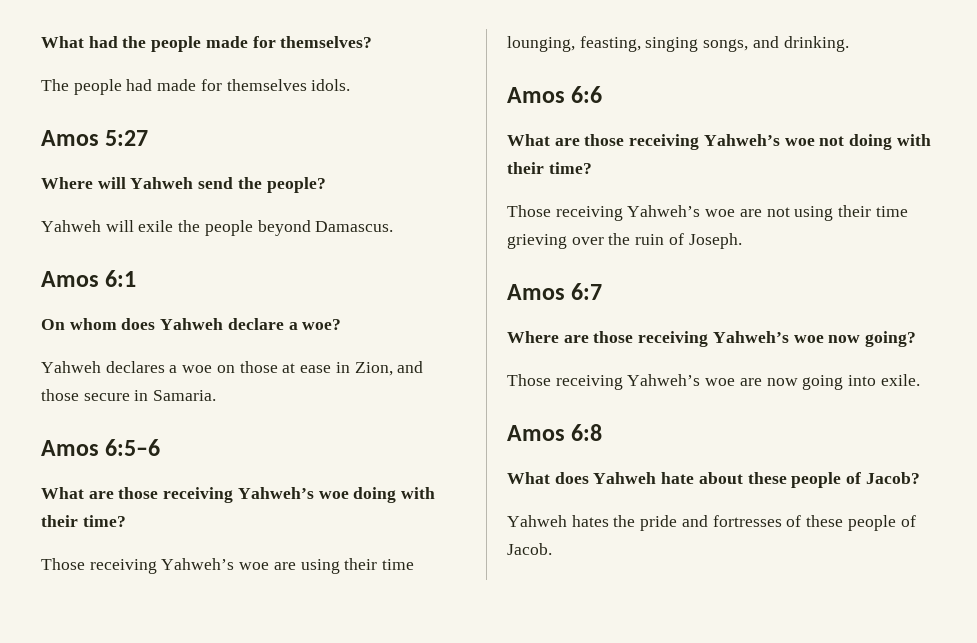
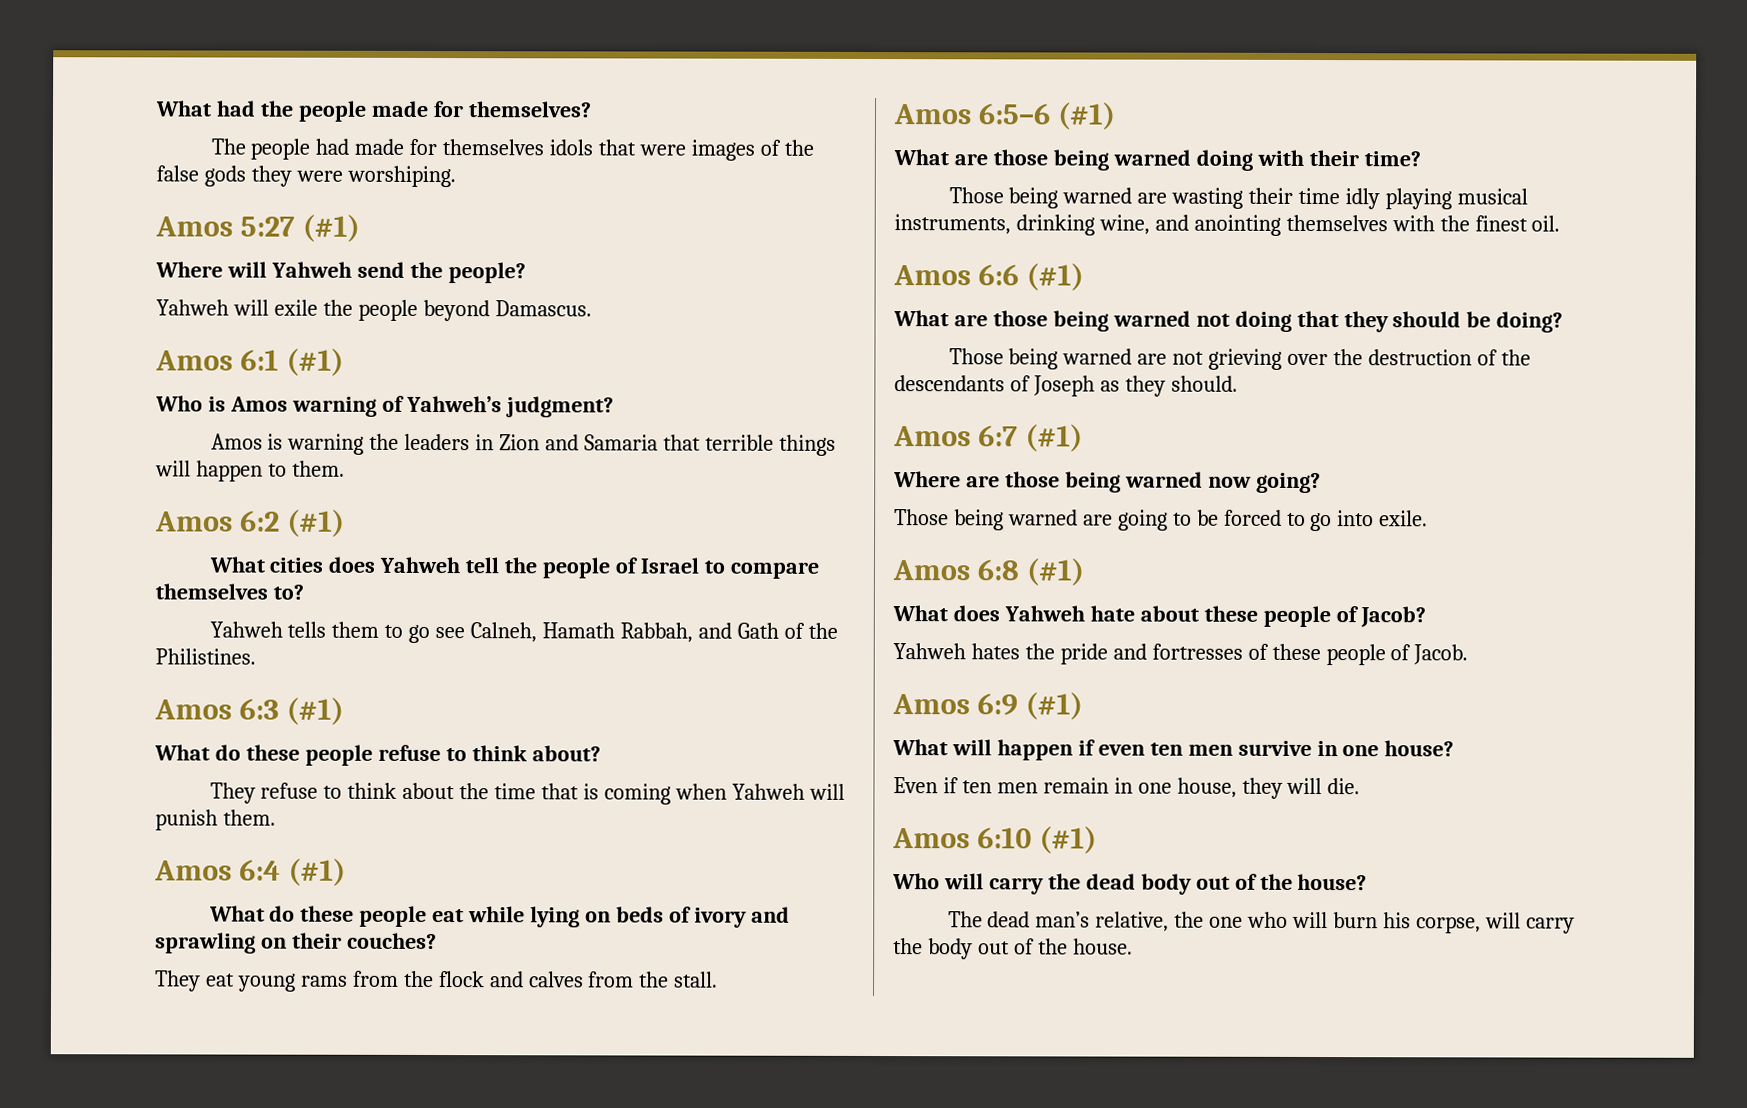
[311,79,351,91] idols. -> [549,139,814,161] [156,165,456,188] idols that were images of the false gods they were worshiping.
(149, 138) none -> [301,214,360,242] (#1)
[41,318,342,330] [41,361,424,376] [41,389,217,401] // On whom does Yahweh declare a woe? // Yahweh declares a woe on those at ease in Zion, and those secure in Samaria. -> [285,348,344,376] [155,395,614,418] [210,433,836,456] [155,460,345,482] [155,509,345,537] [208,556,819,579] [155,583,304,600] [209,621,838,643] [155,648,256,665] [154,697,344,725] [154,744,601,766] [209,782,845,805] [155,809,276,831] [154,858,346,886] [208,905,790,928] [155,932,437,954] [155,970,719,992] (#1) // Who is Amos warning of Yahweh’s judgment? // Amos is warning the leaders in Zion and Samaria that terrible things will happen to them. // Amos 6:2 (#1) // What cities does Yahweh tell the people of Israel to compare themselves to? // Yahweh tells them to go see Calneh, Hamath Rabbah, and Gath of the Philistines. // Amos 6:3 (#1) // What do these people refuse to think about? // They refuse to think about the time that is coming when Yahweh will punish them. // Amos 6:4 (#1) // What do these people eat while lying on beds of ivory and sprawling on their couches? // They eat young rams from the flock and calves from the stall.
[41,487,436,503] [41,515,126,527] [41,558,415,574] [507,36,849,52] // What are those receiving Yahweh’s woe doing with their time? // Those receiving Yahweh’s woe are using their time lounging, feasting, singing songs, and drinking. -> [1056,102,1116,130] [893,149,1421,171] [948,187,1528,210] [894,214,1561,236] (#1) // What are those being warned doing with their time? // Those being warned are wasting their time idly playing musical instruments, drinking wine, and anointing themselves with the finest oil.
[507,134,931,150] [507,162,592,174] [507,205,908,221] [507,233,742,249] // What are those receiving Yahweh’s woe not doing with their time? // Those receiving Yahweh’s woe are not using their time grieving over the ruin of Joseph. -> [1025,263,1084,291] [893,310,1564,333] [948,348,1531,370] [894,375,1238,397] (#1) // What are those being warned not doing that they should be doing? // Those being warned are not grieving over the destruction of the descendants of Joseph as they should.
(603, 291) none -> [1024,424,1083,452] (#1)
[638,331,824,347] receiving Yahweh’s woe -> [1064,471,1203,493] being warned
[555,374,844,390] receiving Yahweh’s woe are now going -> [953,509,1333,532] being warned are going to be forced to go
(603, 432) none -> [1025,558,1084,586] (#1)
(552, 549) none -> [892,692,1083,720] [892,739,1455,761] [893,777,1361,799] [892,826,1097,854] [892,873,1368,895] [947,911,1575,934] [893,938,1133,960] // Amos 6:9 (#1) // What will happen if even ten men survive in one house? // Even if ten men remain in one house, they will die. // Amos 6:10 (#1) // Who will carry the dead body out of the house? // The dead man’s relative, the one who will burn his corpse, will carry the body out of the house.

